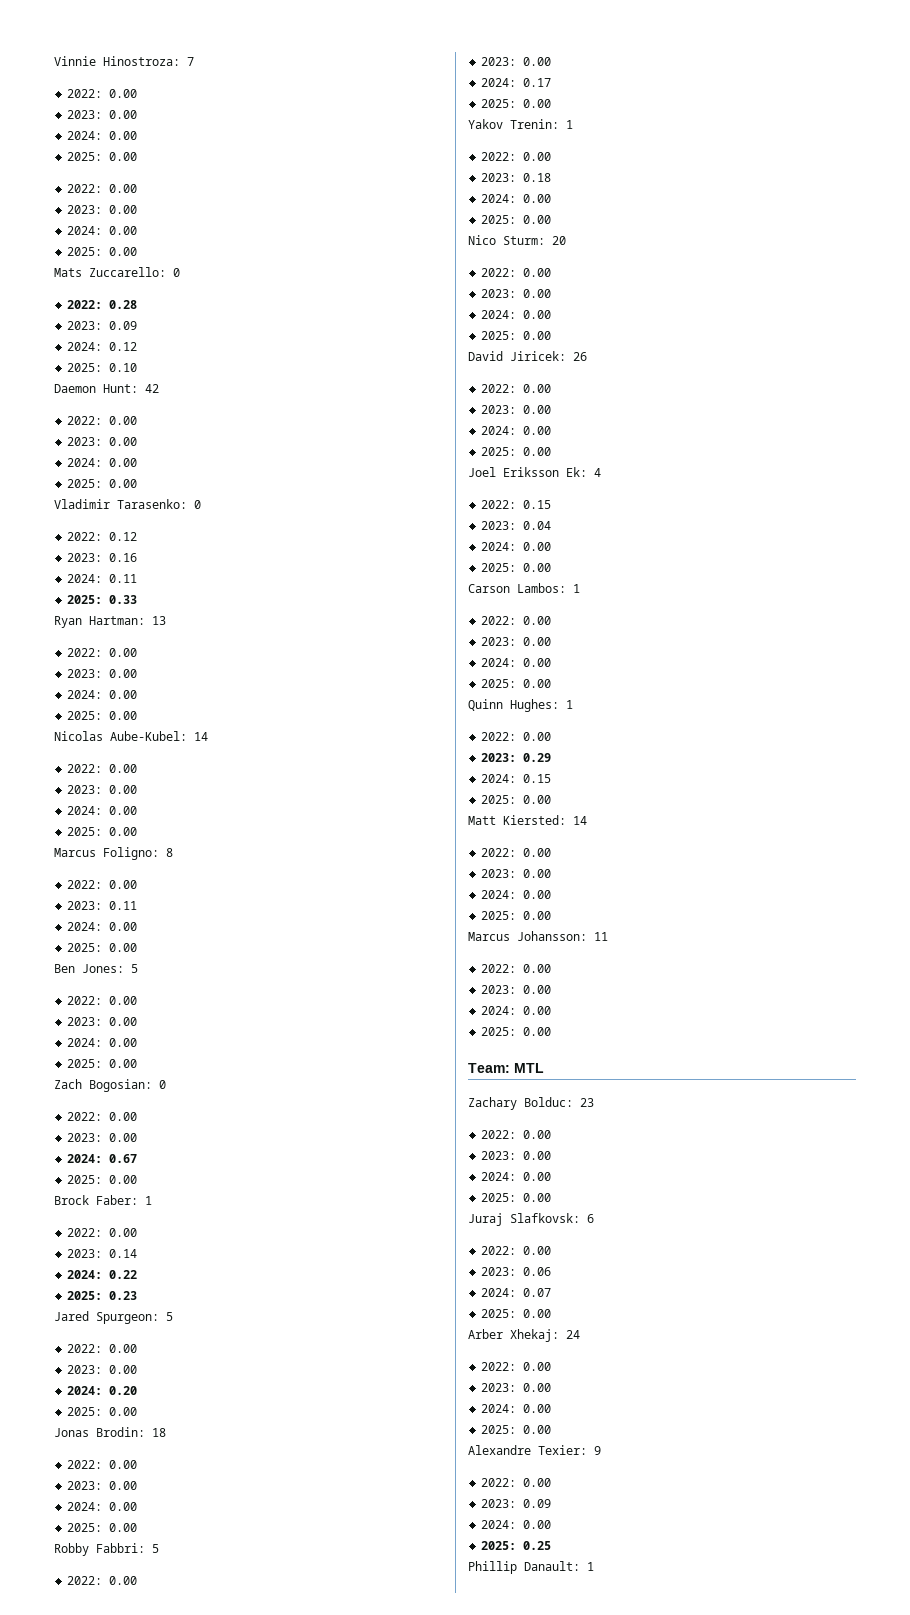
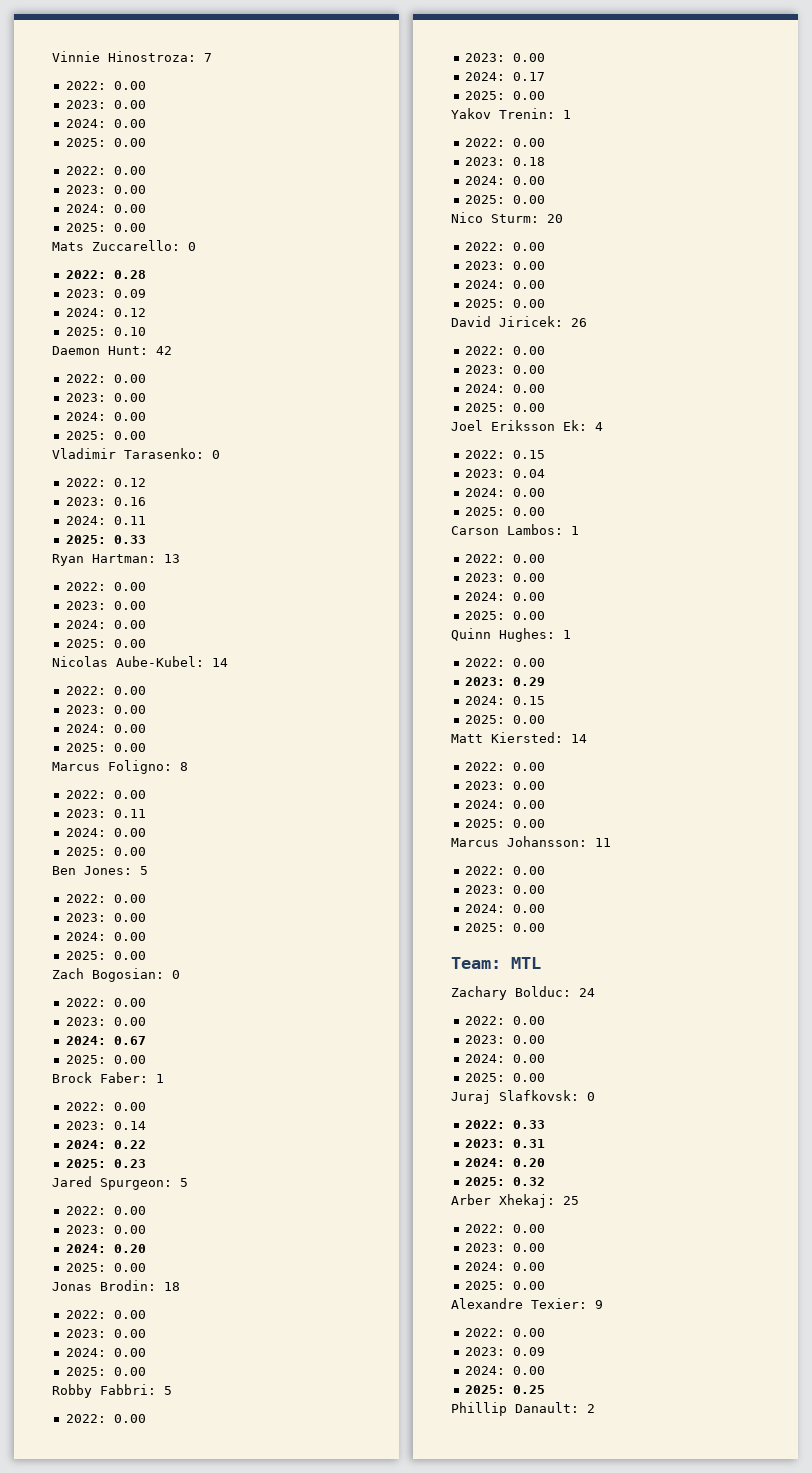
[580,1098,594,1107] 23 -> [579,988,595,997] 24
[587,1214,594,1223] [481,1246,552,1255] [481,1267,552,1276] [481,1288,552,1297] [481,1309,552,1318] 6 // 2022: 0.00 // 2023: 0.06 // 2024: 0.07 // 2025: 0.00 -> [587,1092,595,1101] [464,1120,545,1129] [464,1139,545,1148] [464,1158,545,1167] [464,1177,545,1186] 0 // 2022: 0.33 // 2023: 0.31 // 2024: 0.20 // 2025: 0.32
[566,1330,580,1339] 24 -> [563,1196,579,1205] 25
[587,1562,594,1571] 1 -> [587,1404,595,1413] 2

